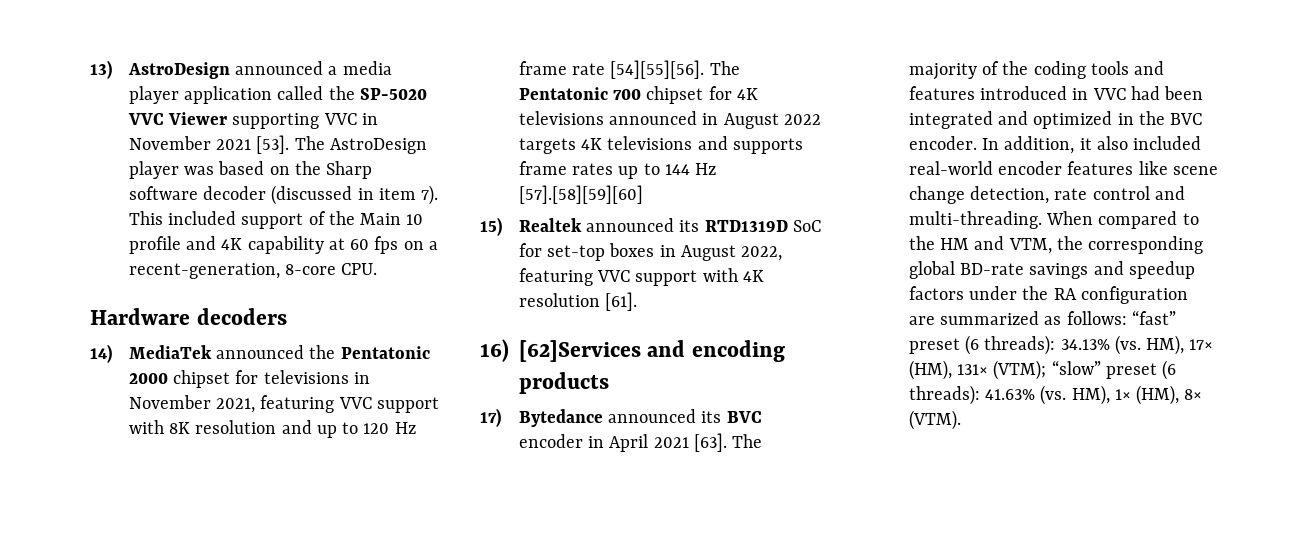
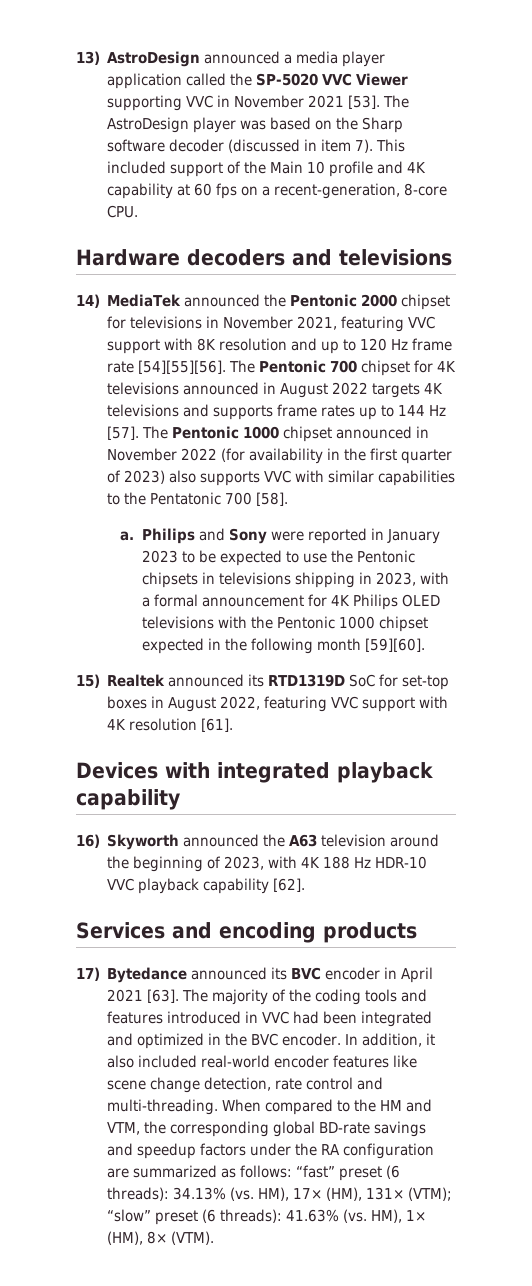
(287, 316) none -> [292,249,452,266] and televisions
[340,346,430,359] Pentatonic -> [290,294,358,307] Pentonic
[518,87,608,100] Pentatonic -> [259,360,327,373] Pentonic
[518,185,643,204] [57].[58][59][60] -> [107,426,430,442] [107,448,453,464] [107,470,456,486] [107,492,289,506] [119,528,440,544] [141,550,415,566] [141,572,449,588] [141,594,440,610] [141,616,428,632] [141,638,425,654] [57]. The Pentonic 1000 chipset announced in November 2022 (for availability in the first quarter of 2023) also supports VVC with similar capabilities to the Pentatonic 700 [58]. // a. Philips and Sony were reported in January 2023 to be expected to use the Pentonic chipsets in televisions shipping in 2023, with a formal announcement for 4K Philips OLED televisions with the Pentonic 1000 chipset expected in the following month [59][60].
[480,339,641,362] 16) [62]Services -> [76,762,433,783] [76,789,180,810] [76,834,440,850] [107,856,428,872] [107,878,306,894] [76,922,165,939] Devices with integrated playback capability // 16) Skyworth announced the A63 television around the beginning of 2023, with 4K 188 Hz HDR-10 VVC playback capability [62]. // Services

